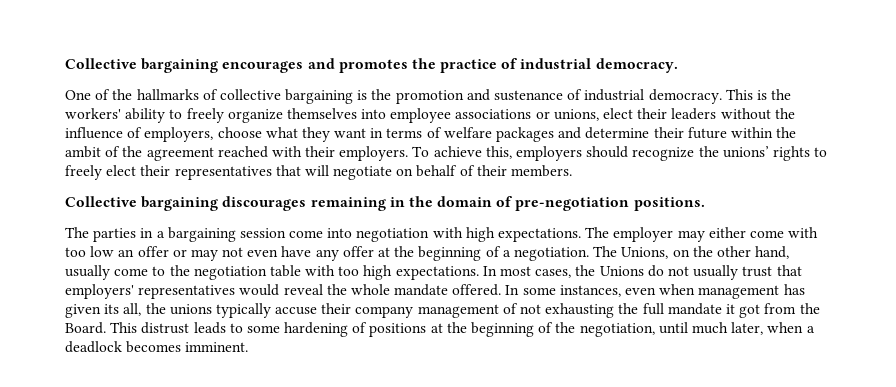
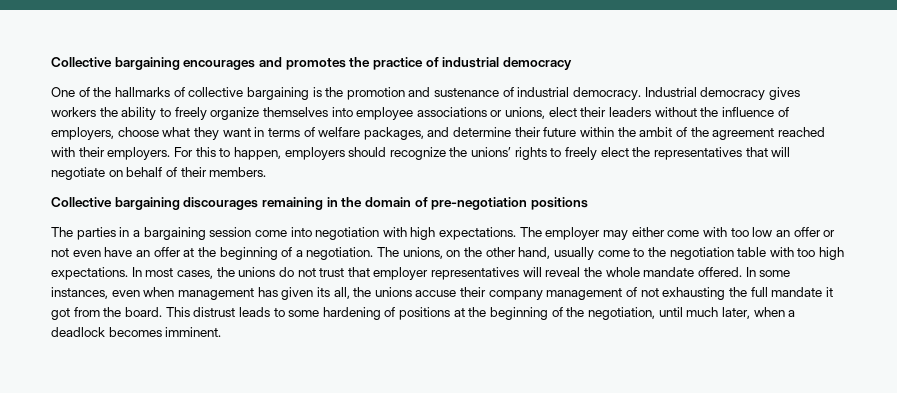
[595,58,678,73] democracy. -> [502,57,572,70] democracy
[725,89,792,100] [65,108,121,119] This is the workers' -> [644,87,800,100] [51,107,118,117] Industrial democracy gives workers the
[496,127,555,142] packages -> [363,127,424,140] packages,
[412,146,512,159] To achieve this, -> [173,147,281,160] For this to happen,
[140,165,171,176] their -> [632,147,651,157] the
[633,197,705,211] positions. -> [530,197,588,210] positions
[190,249,218,261] may -> (836, 233) none
[315,249,339,261] any -> [135,250,150,257] an
[621,247,669,259] Unions, -> [402,247,443,259] unions,
[599,266,644,276] Unions -> [238,267,276,277] unions
[693,265,739,280] usually -> (316, 272) none
[65,284,280,299] employers' representatives would -> [373,267,542,280] employer representatives will
[215,303,271,318] typically -> (412, 292) none
[65,322,106,334] Board. -> [124,307,162,317] board.

